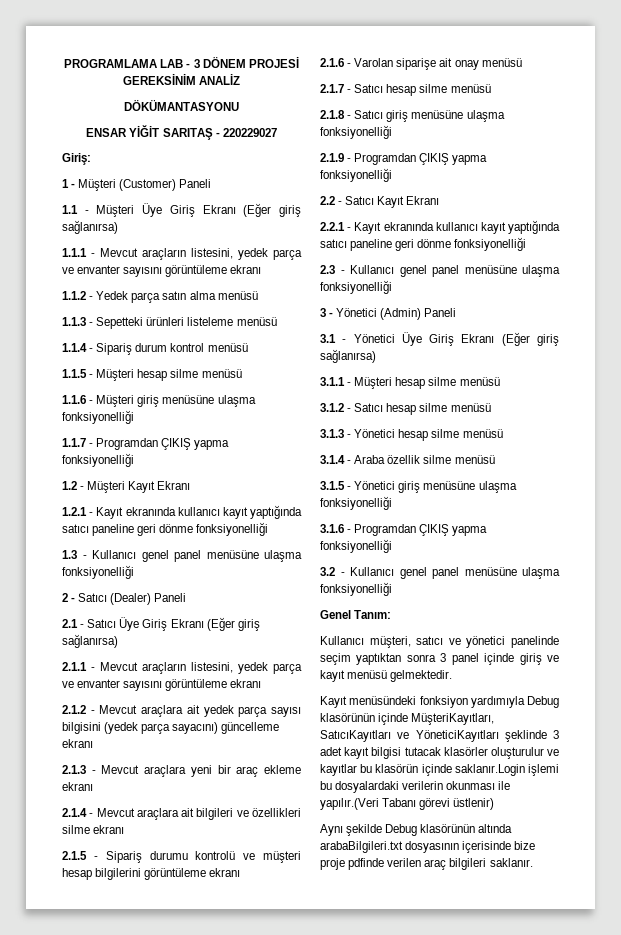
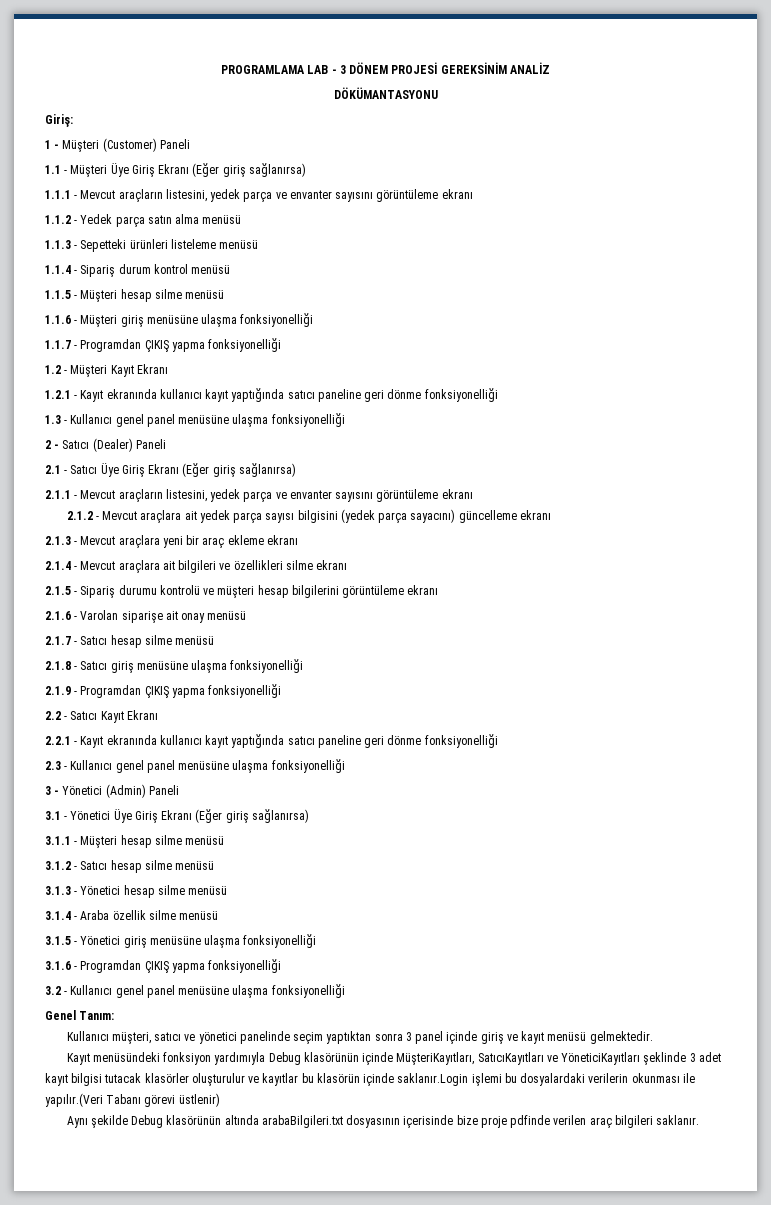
[86,125,277,140] // ENSAR YİĞİT SARITAŞ - 220229027 -> (438, 93) none

